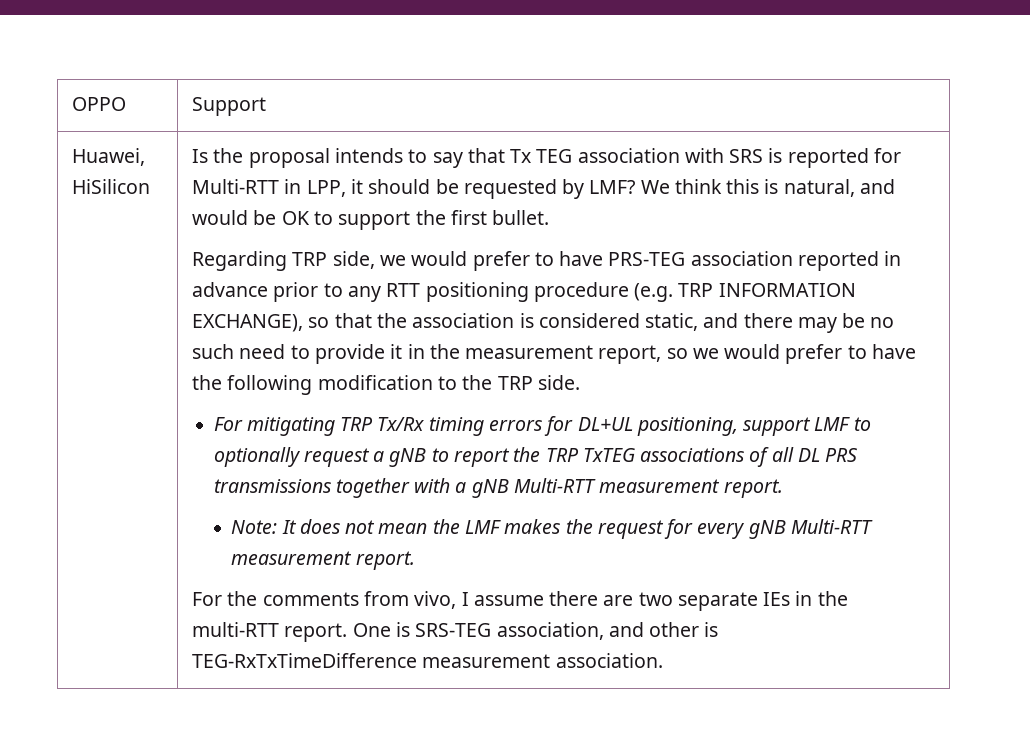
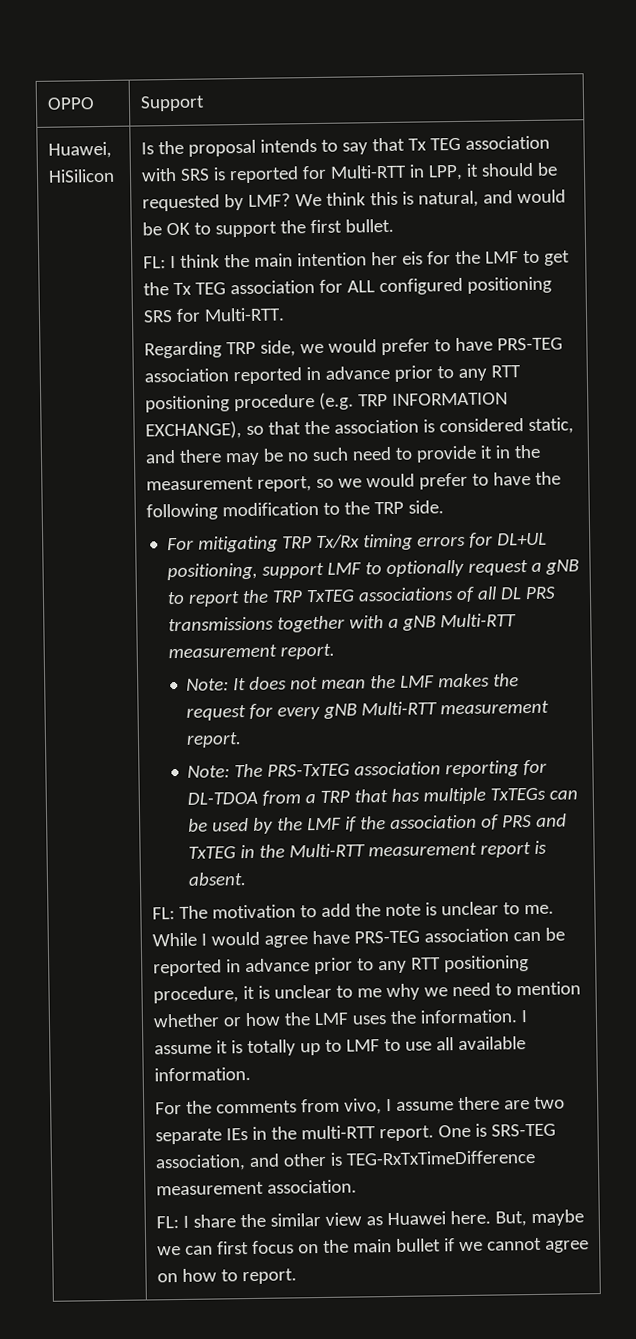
(550, 217) none -> [142,250,570,269] [142,276,552,296] [142,307,285,323] // FL: I think the main intention her eis for the LMF to get the Tx TEG association for ALL configured positioning SRS for Multi-RTT.
(415, 560) none -> [187,759,548,778] [187,787,579,806] [188,813,568,834] [188,840,548,859] [188,872,248,886] [151,901,554,920] [151,927,565,948] [152,955,529,977] [152,981,581,1004] [152,1009,528,1028] [153,1036,526,1057] [153,1066,251,1082] // Note: The PRS-TxTEG association reporting for DL-TDOA from a TRP that has multiple TxTEGs can be used by the LMF if the association of PRS and TxTEG in the Multi-RTT measurement report is absent. // FL: The motivation to add the note is unclear to me. While I would agree have PRS-TEG association can be reported in advance prior to any RTT positioning procedure, it is unclear to me why we need to mention whether or how the LMF uses the information. I assume it is totally up to LMF to use all available information.
(663, 660) none -> [155,1209,584,1229] [156,1237,589,1256] [156,1268,297,1285] // FL: I share the similar view as Huawei here. But, maybe we can first focus on the main bullet if we cannot agree on how to report.

